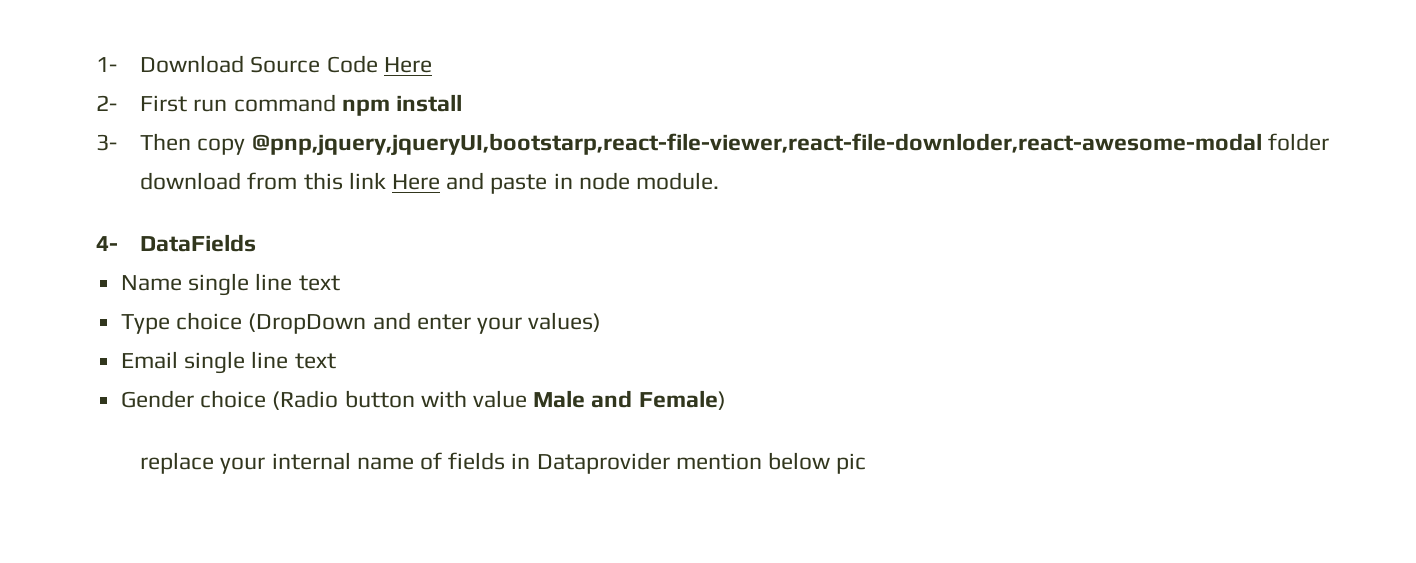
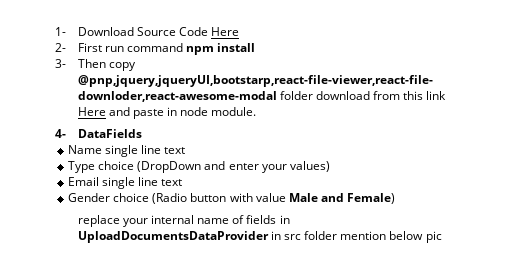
[536,452,670,474] Dataprovider -> [77,231,338,243] UploadDocumentsDataProvider in src folder

